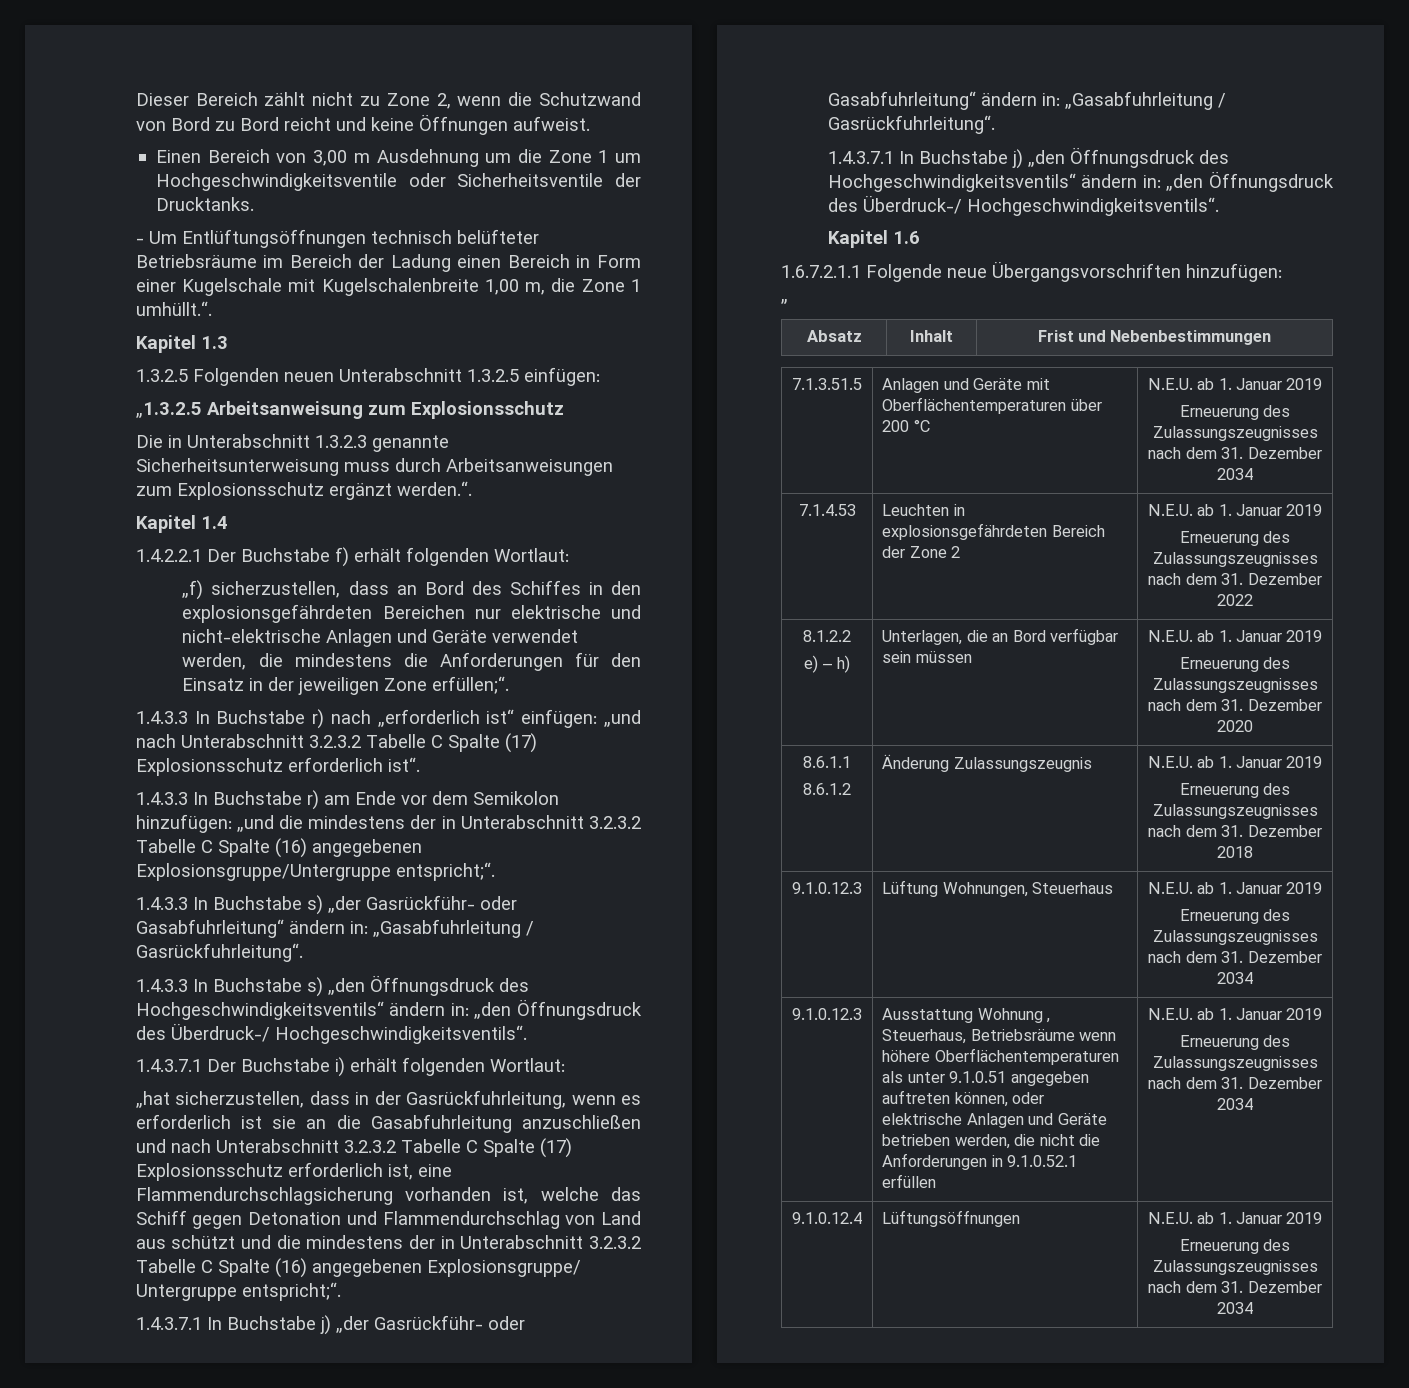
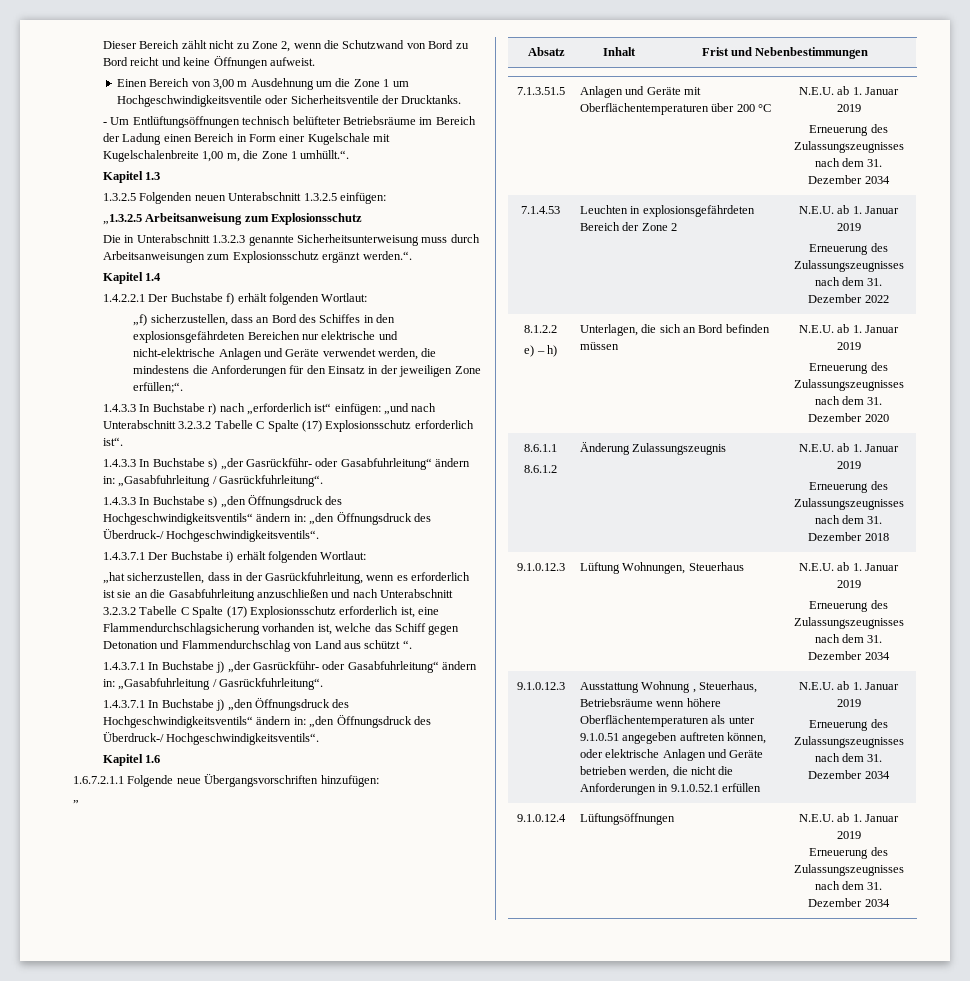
[135,790,559,810] [135,814,641,833] [135,838,422,858] [135,862,495,881] // 1.4.3.3 In Buchstabe r) am Ende vor dem Semikolon hinzufügen: „und die mindestens der in Unterabschnitt 3.2.3.2 Tabelle C Spalte (16) angegebenen Explosionsgruppe/Untergruppe entspricht;“. -> (124, 441) none
[241,1235,641,1249] [135,1258,581,1278] [135,1282,341,1301] und die mindestens der in Unterabschnitt 3.2.3.2 Tabelle C Spalte (16) angegebenen Explosionsgruppe/ Untergruppe entspricht;“. -> [402,640,412,649] “.
[992,628,1119,645] [882,651,912,663] an Bord verfügbar sein -> [659,324,770,333] sich an Bord befinden

